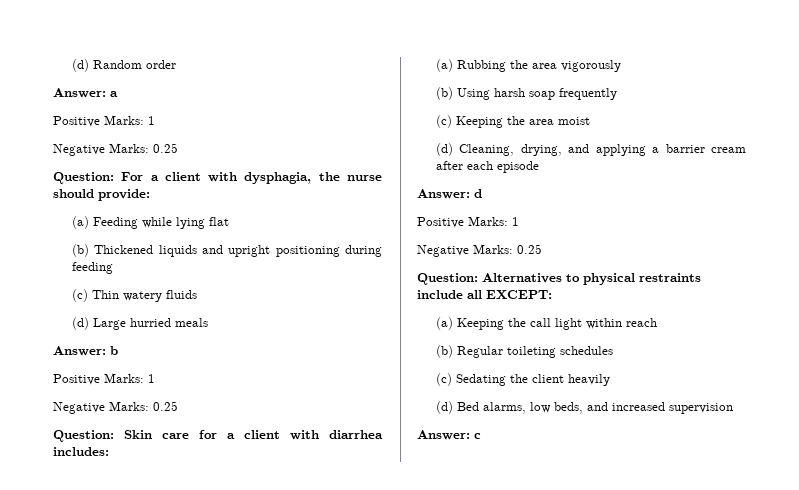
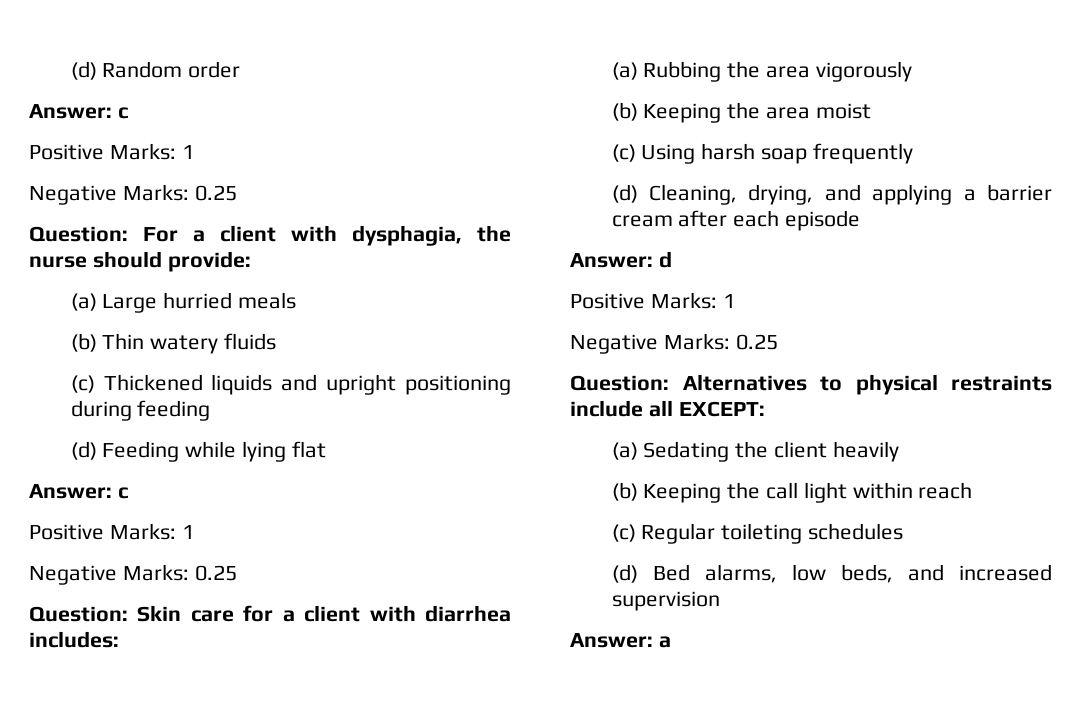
[110,91,118,97] a -> [117,107,128,119] c
[92,217,229,229] [71,244,89,257] Feeding while lying flat // (b) -> [102,292,297,313] [70,333,277,354] [70,375,95,393] Large hurried meals // (b) Thin watery fluids // (c)
[71,289,197,302] [71,317,208,330] [53,346,118,356] (c) Thin watery fluids // (d) Large hurried meals // Answer: b -> [70,441,326,462] [29,484,128,499] (d) Feeding while lying flat // Answer: c
(453, 93) none -> [643,102,871,123] [611,144,636,162] Keeping the area moist // (c)
[435,115,590,128] // (c) Keeping the area moist -> (913, 153) none
(453, 323) none -> [643,441,899,462] [611,482,638,501] Sedating the client heavily // (b)
[435,345,453,358] (b) -> [611,524,636,542] (c)
[435,373,610,386] // (c) Sedating the client heavily -> (904, 531) none
[474,433,481,439] c -> [658,636,671,648] a

